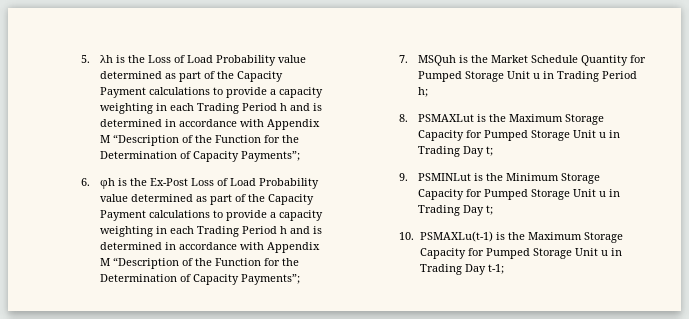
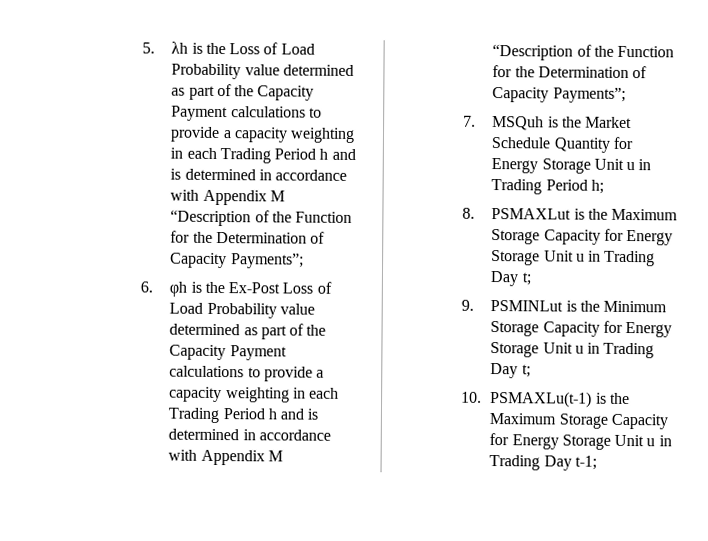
[418,71,463,82] Pumped -> [491,158,539,174] Energy
[484,130,529,141] Pumped -> [626,229,674,246] Energy
[484,189,529,200] Pumped -> [625,321,673,338] Energy
[485,248,530,259] Pumped -> [511,434,559,450] Energy

